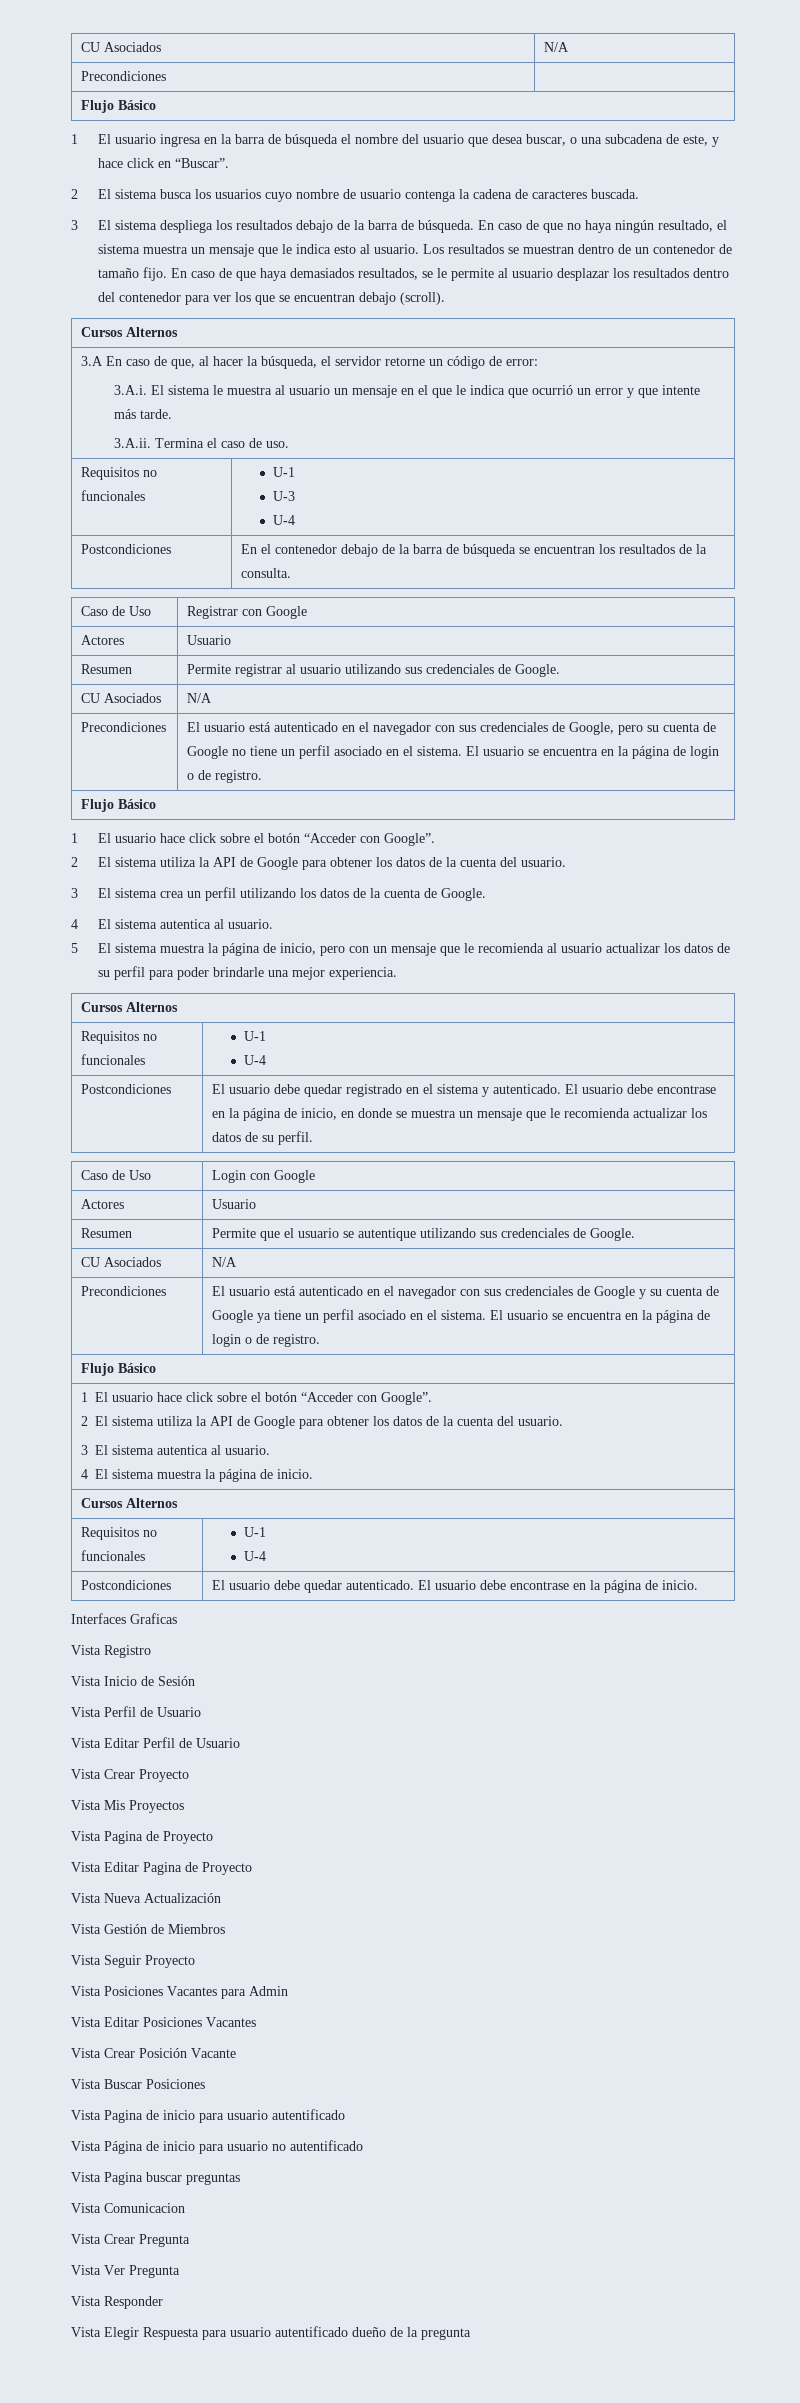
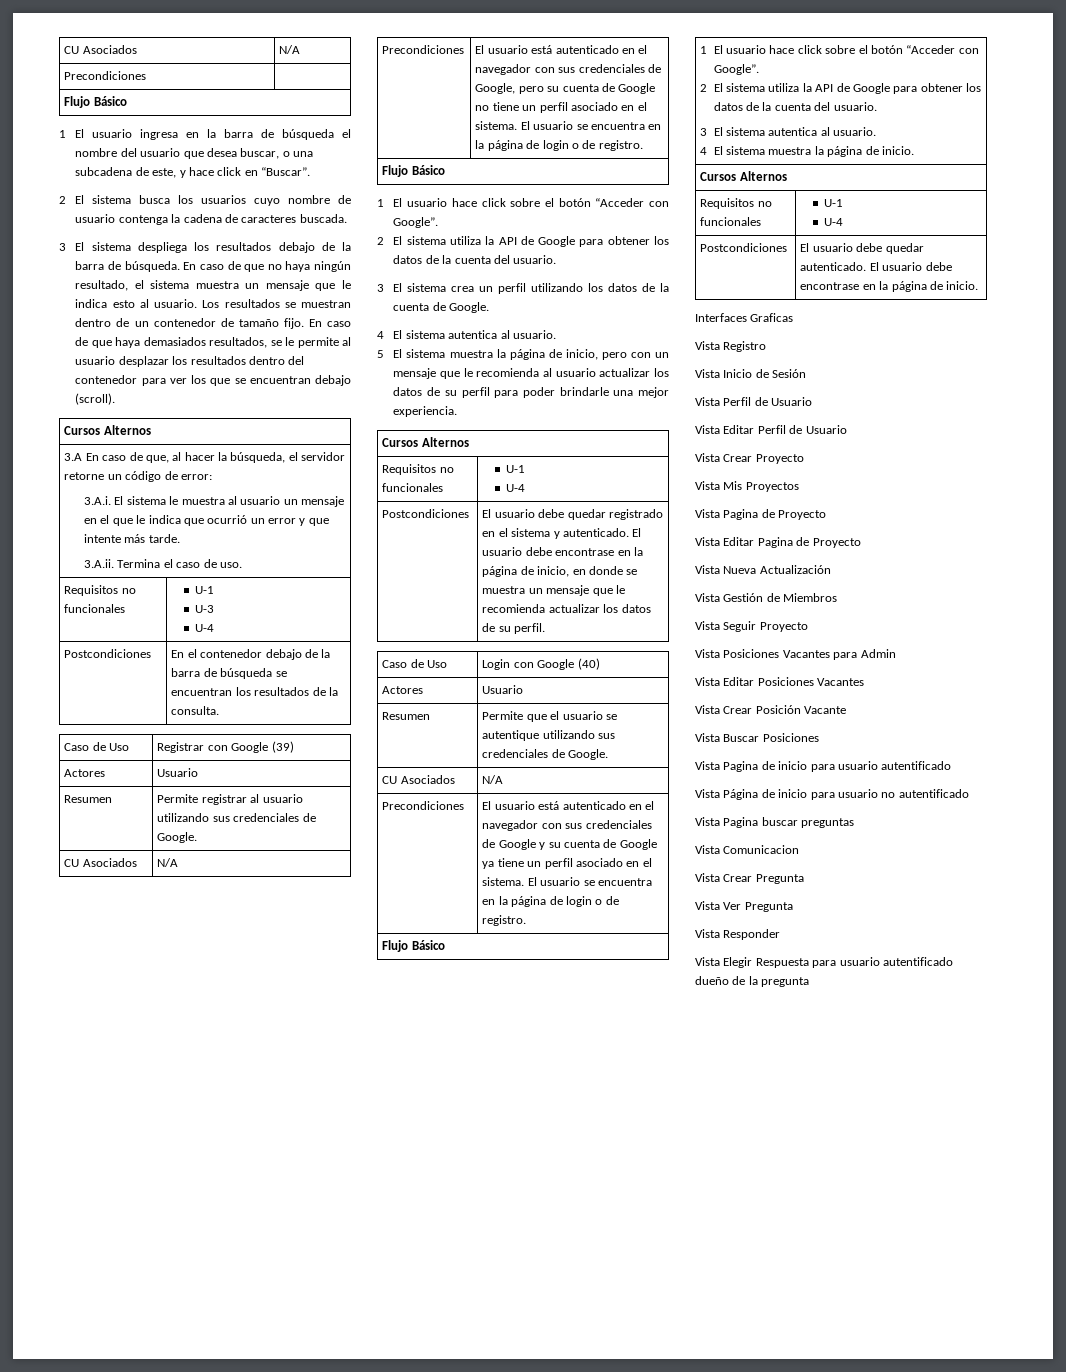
(308, 612) none -> [271,741,294,753] (39)
(316, 1176) none -> [577,658,600,670] (40)

